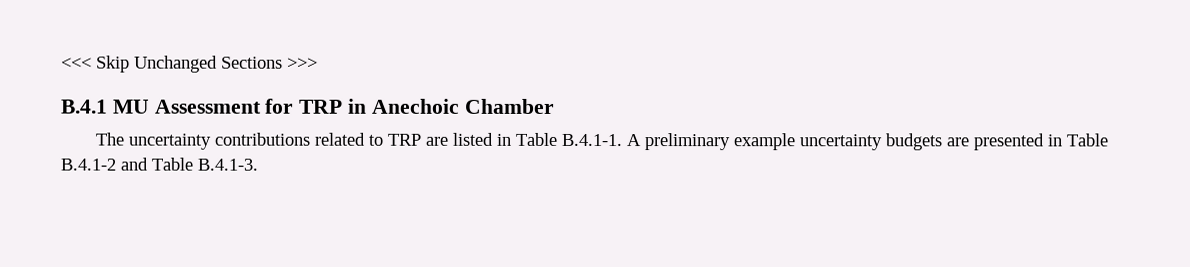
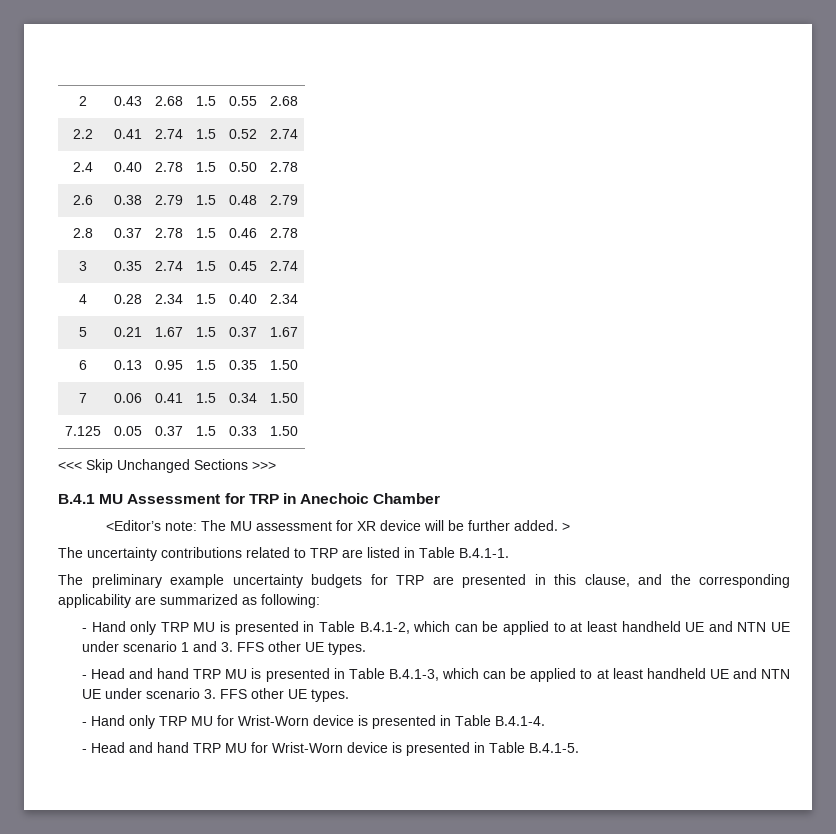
(61, 63) none -> [79,96,87,106] [114,96,142,106] [155,96,183,106] [196,96,216,106] [229,96,257,106] [270,96,298,106] [73,129,93,139] [114,129,142,139] [155,129,183,139] [196,129,216,139] [229,129,257,139] [270,129,298,139] [73,162,93,172] [114,162,142,172] [155,162,183,172] [196,162,216,172] [229,162,257,172] [270,162,298,172] [73,195,93,205] [114,195,142,205] [155,195,183,205] [196,195,216,205] [229,195,257,205] [270,195,298,205] [73,228,93,238] [114,228,142,238] [155,228,183,238] [196,228,216,238] [229,228,257,238] [270,228,298,238] [79,261,87,271] [114,261,142,271] [155,261,183,271] [196,261,216,271] [229,261,257,271] [270,261,298,271] [79,294,87,304] [114,294,142,304] [155,294,183,304] [196,294,216,304] [229,294,257,304] [270,294,298,304] [79,327,87,337] [114,327,142,337] [155,327,183,337] [196,327,216,337] [229,327,257,337] [270,327,298,337] [79,360,87,370] [114,360,142,370] [155,360,183,370] [196,360,216,370] [229,360,257,370] [270,360,298,370] [79,393,87,403] [114,393,142,403] [155,393,183,403] [196,393,216,403] [229,393,257,403] [270,393,298,403] [65,426,101,436] [114,426,142,436] [155,426,183,436] [196,426,216,436] [229,426,257,436] [270,426,298,436] 2 | 0.43 | 2.68 | 1.5 | 0.55 | 2.68 // 2.2 | 0.41 | 2.74 | 1.5 | 0.52 | 2.74 // 2.4 | 0.40 | 2.78 | 1.5 | 0.50 | 2.78 // 2.6 | 0.38 | 2.79 | 1.5 | 0.48 | 2.79 // 2.8 | 0.37 | 2.78 | 1.5 | 0.46 | 2.78 // 3 | 0.35 | 2.74 | 1.5 | 0.45 | 2.74 // 4 | 0.28 | 2.34 | 1.5 | 0.40 | 2.34 // 5 | 0.21 | 1.67 | 1.5 | 0.37 | 1.67 // 6 | 0.13 | 0.95 | 1.5 | 0.35 | 1.50 // 7 | 0.06 | 0.41 | 1.5 | 0.34 | 1.50 // 7.125 | 0.05 | 0.37 | 1.5 | 0.33 | 1.50 //
(555, 106) none -> [105,520,570,531] // <Editor’s note: The MU assessment for XR device will be further added. >
[625,134,641,147] A -> [58,574,83,585] // The
(943, 142) none -> [370,574,424,585] for TRP
[1065,133,1109,147] [60,157,258,171] Table B.4.1-2 and Table B.4.1-3. -> [554,574,790,588] [58,594,320,608] [81,621,791,635] [81,641,366,655] [81,668,791,682] [81,688,349,702] [81,715,545,729] [81,742,579,756] this clause, and the corresponding applicability are summarized as following: // - Hand only TRP MU is presented in Table B.4.1-2, which can be applied to at least handheld UE and NTN UE under scenario 1 and 3. FFS other UE types. // - Head and hand TRP MU is presented in Table B.4.1-3, which can be applied to at least handheld UE and NTN UE under scenario 3. FFS other UE types. // - Hand only TRP MU for Wrist-Worn device is presented in Table B.4.1-4. // - Head and hand TRP MU for Wrist-Worn device is presented in Table B.4.1-5.

